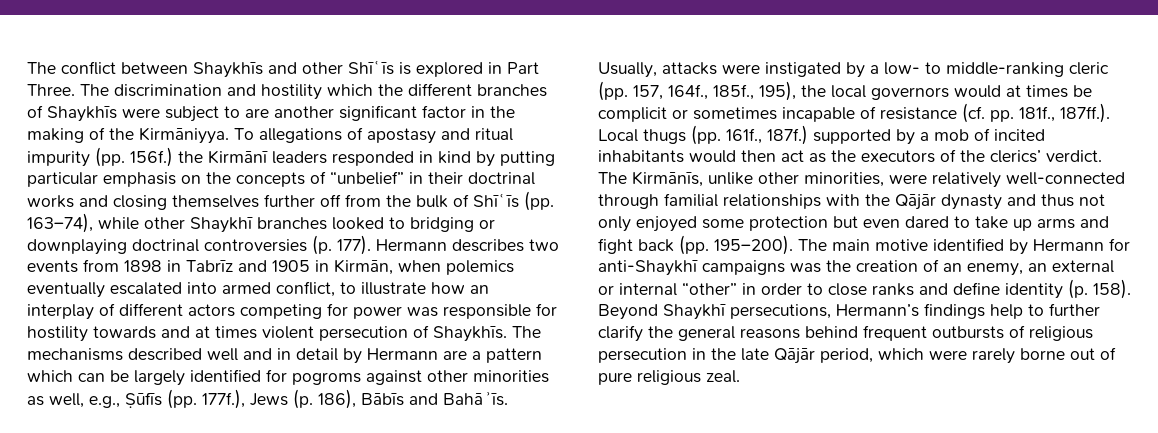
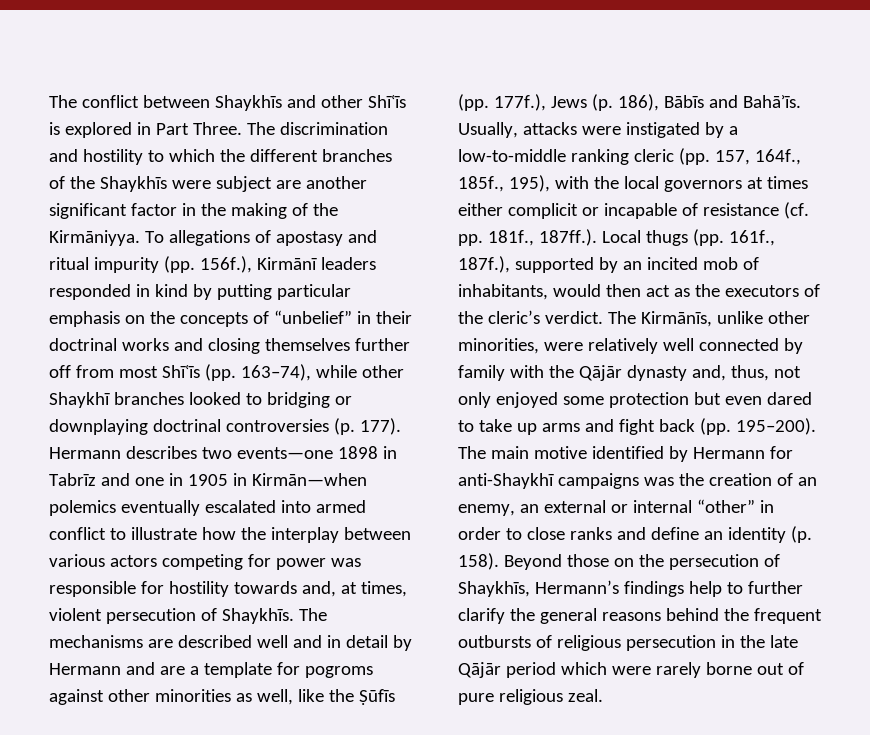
(322, 92) none -> [147,150,164,162] to
(43, 111) none -> [69,176,95,189] the
[224,106,240,118] to -> (272, 184) none
[130,147,203,167] 156f.) the -> [199,256,252,273] 156f.),
[386,194,469,208] the bulk of -> [118,366,158,378] most
[27,259,119,273] events from -> [236,447,333,459] events—one
[272,259,441,275] 1905 in Kirmān, when -> [134,473,367,486] one in 1905 in Kirmān—when
[276,281,335,297] conflict, -> [49,527,106,540] conflict
[470,285,489,294] [27,303,183,320] an interplay of different -> [240,527,411,543] [49,554,105,567] the interplay between various
[161,326,257,339] and at times -> [301,581,407,597] and, at times,
(123, 354) none -> [147,639,173,648] are
(438, 354) none -> [125,662,155,675] and
[486,348,542,363] [27,369,261,386] pattern which can be largely identified -> [203,662,272,678] template
[89,396,120,408] e.g., -> [297,689,354,702] like the
[884,62,1064,77] low- to middle-ranking -> [458,149,629,165] low-to-middle ranking
(796, 91) none -> [554,176,589,189] with
[954,85,1092,98] would at times be -> [746,176,808,189] [458,203,503,216] at times either
[693,107,777,120] sometimes -> (599, 211) none
[767,125,808,145] 187f.) -> [458,256,510,273] 187f.),
[920,128,1045,141] [598,150,684,163] a mob of incited inhabitants -> [622,257,759,270] [458,284,548,300] an incited mob of inhabitants,
[990,150,1041,163] clerics’ -> [487,310,540,324] cleric’s
[1006,172,1125,185] [598,193,821,209] well-connected through familial relationships -> [662,338,803,354] [458,365,505,381] well connected by family
[1007,194,1074,207] and thus -> [691,365,769,381] and, thus,
(1000, 288) none -> [703,531,723,540] an
[663,304,831,320] Shaykhī persecutions, -> [566,554,780,570] [458,581,530,597] those on the persecution of Shaykhīs,
(858, 332) none -> [723,608,749,621] the
[820,348,873,363] period, -> [505,662,556,678] period

